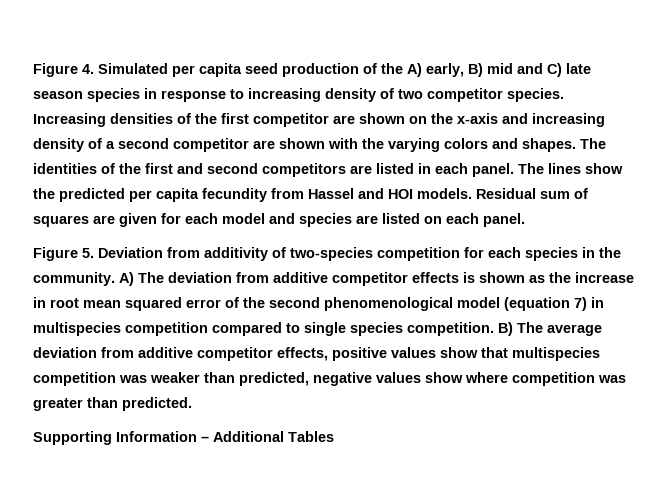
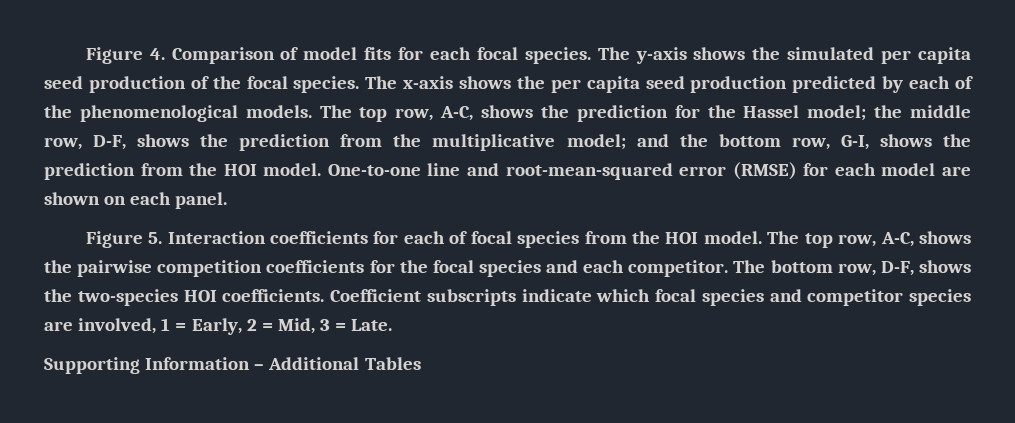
[98,63,168,74] Simulated -> [171,47,875,64] Comparison of model fits for each focal species. The y-axis shows the simulated
[407,63,591,77] [33,88,564,102] [33,113,605,127] [33,138,606,152] [33,163,623,177] [33,188,588,202] [33,213,420,227] A) early, B) mid and C) late season species in response to increasing density of two competitor species. Increasing densities of the first competitor are shown on the x-axis and increasing density of a second competitor are shown with the varying colors and shapes. The identities of the first and second competitors are listed in each panel. The lines show the predicted per capita fecundity from Hassel and HOI models. Residual sum of squares are given for each model and species are listed -> [246,76,973,93] [44,105,972,122] [44,134,972,151] [44,162,971,180] [44,192,100,205] focal species. The x-axis shows the per capita seed production predicted by each of the phenomenological models. The top row, A-C, shows the prediction for the Hassel model; the middle row, D-F, shows the prediction from the multiplicative model; and the bottom row, G-I, shows the prediction from the HOI model. One-to-one line and root-mean-squared error (RMSE) for each model are shown
[98,247,621,261] [33,272,634,286] [33,297,604,311] [33,322,602,336] [33,347,600,361] [33,372,626,386] [33,397,192,411] Deviation from additivity of two-species competition for each species in the community. A) The deviation from additive competitor effects is shown as the increase in root mean squared error of the second phenomenological model (equation 7) in multispecies competition compared to single species competition. B) The average deviation from additive competitor effects, positive values show that multispecies competition was weaker than predicted, negative values show where competition was greater than predicted. -> [167,231,972,248] [44,260,971,277] [44,289,971,306] [44,318,393,335] Interaction coefficients for each of focal species from the HOI model. The top row, A-C, shows the pairwise competition coefficients for the focal species and each competitor. The bottom row, D-F, shows the two-species HOI coefficients. Coefficient subscripts indicate which focal species and competitor species are involved, 1 = Early, 2 = Mid, 3 = Late.

